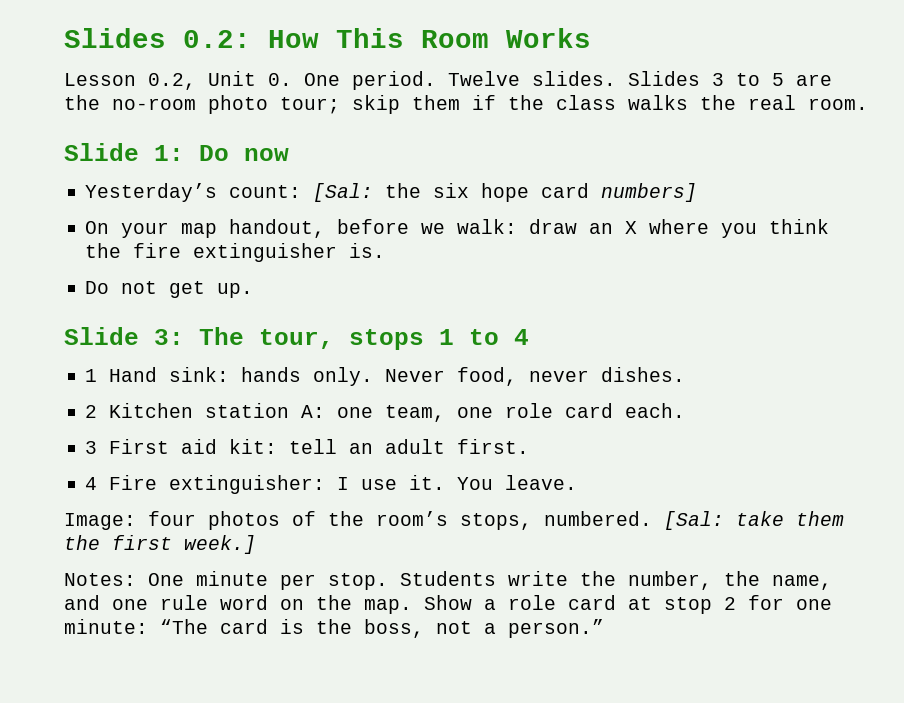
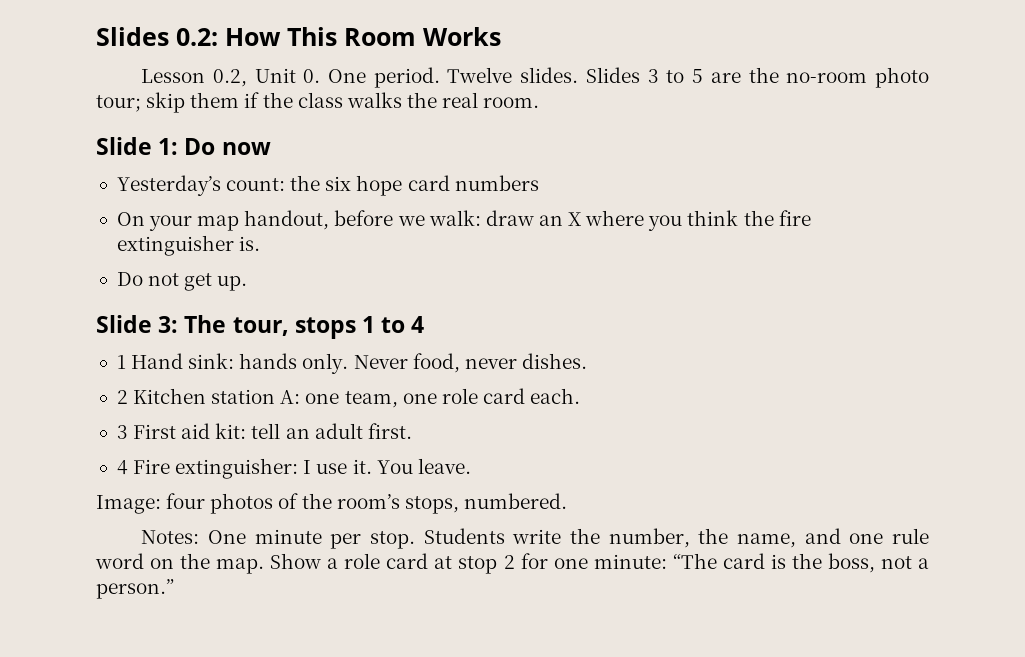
[313,183,374,202] [Sal: -> (286, 184) none
[601,183,698,202] numbers] -> [454,175,539,191] numbers
[664,511,844,530] [64,535,256,554] [Sal: take them the first week.] -> (567, 501) none

